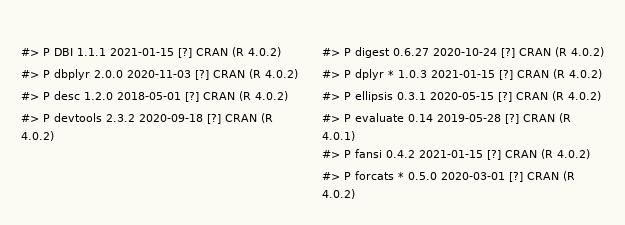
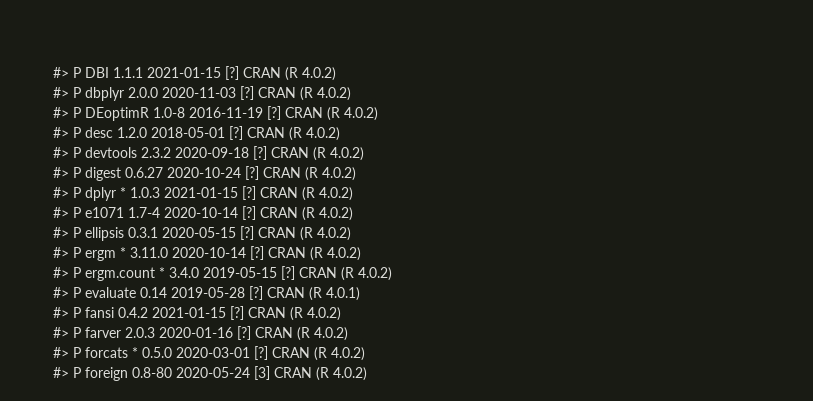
(298, 74) none -> [53,106,378,121] // #> P DEoptimR 1.0-8 2016-11-19 [?] CRAN (R 4.0.2)
(602, 74) none -> [53,206,353,221] // #> P e1071 1.7-4 2020-10-14 [?] CRAN (R 4.0.2)
(601, 96) none -> [53,246,361,261] [53,266,392,281] // #> P ergm * 3.11.0 2020-10-14 [?] CRAN (R 4.0.2) // #> P ergm.count * 3.4.0 2019-05-15 [?] CRAN (R 4.0.2)
(590, 154) none -> [53,326,348,341] // #> P farver 2.0.3 2020-01-16 [?] CRAN (R 4.0.2)
(355, 194) none -> [53,366,367,381] // #> P foreign 0.8-80 2020-05-24 [3] CRAN (R 4.0.2)

